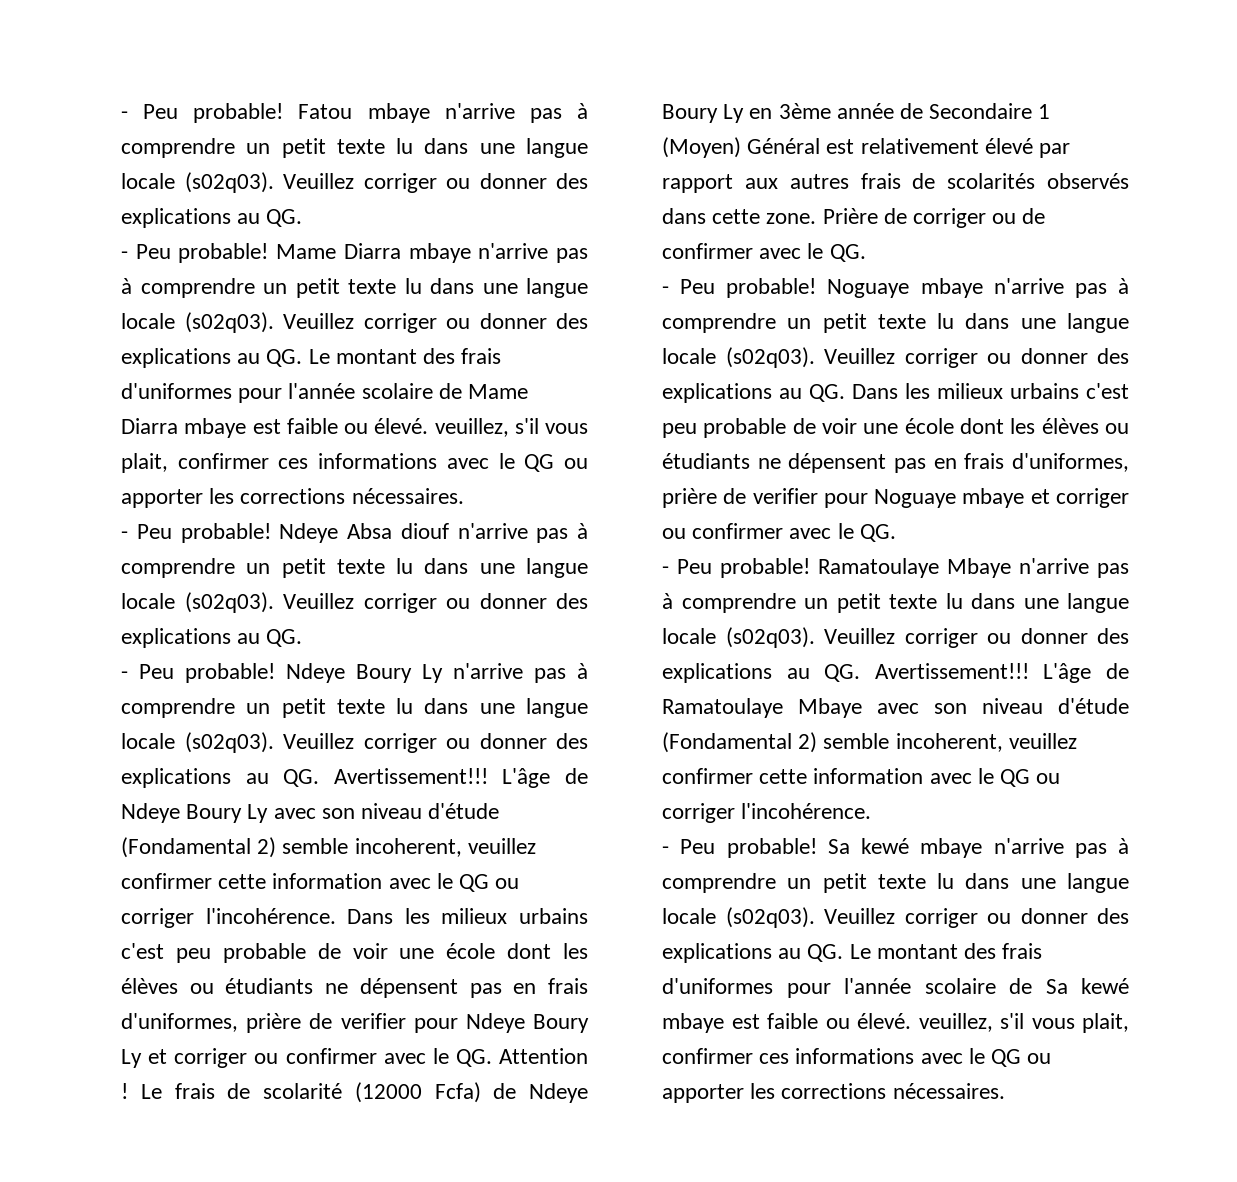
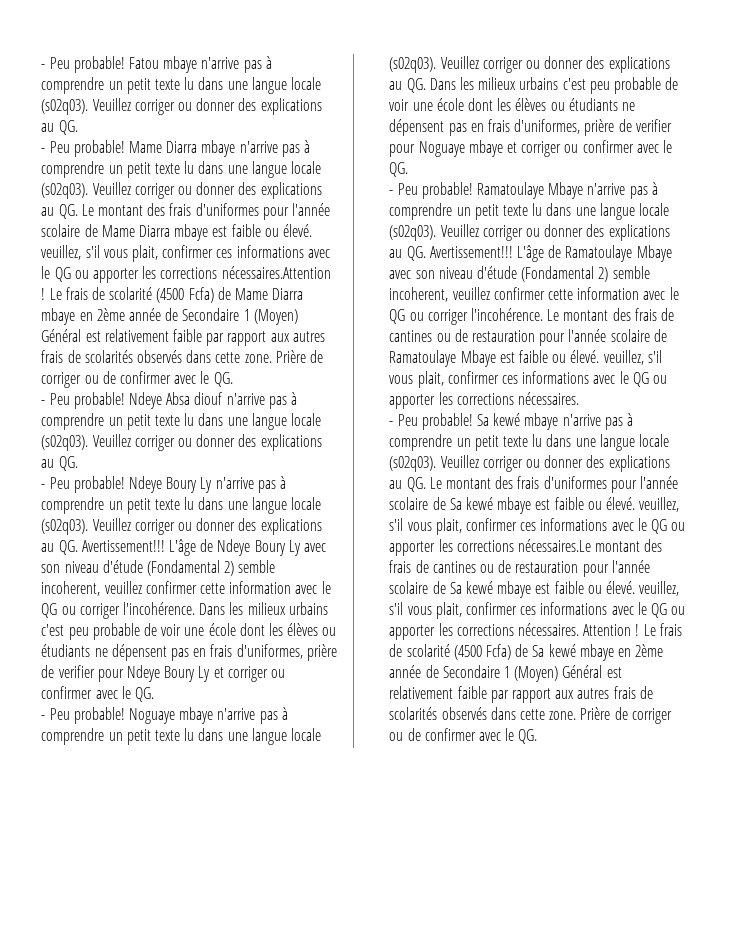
[351,488,464,504] nécessaires. -> [221,266,331,279] [41,287,304,303] [41,308,298,325] [41,329,325,346] [41,350,323,363] [41,371,233,388] nécessaires.Attention ! Le frais de scolarité (4500 Fcfa) de Mame Diarra mbaye en 2ème année de Secondaire 1 (Moyen) Général est relativement faible par rapport aux autres frais de scolarités observés dans cette zone. Prière de corriger ou de confirmer avec le QG.
[499,1048,588,1064] [121,1082,588,1103] [662,103,1051,123] [662,137,1071,158] [662,173,1129,193] [662,208,1046,228] [662,243,866,262] Attention ! Le frais de scolarité (12000 Fcfa) de Ndeye Boury Ly en 3ème année de Secondaire 1 (Moyen) Général est relativement élevé par rapport aux autres frais de scolarités observés dans cette zone. Prière de corriger ou de confirmer avec le QG. -> (154, 694) none
(872, 811) none -> [547,308,674,321] [389,329,667,346] [389,350,662,367] [389,371,667,388] [389,392,579,409] Le montant des frais de cantines ou de restauration pour l'année scolaire de Ramatoulaye Mbaye est faible ou élevé. veuillez, s'il vous plait, confirmer ces informations avec le QG ou apporter les corrections nécessaires.
[892,1083,1005,1099] nécessaires. -> [517,539,663,552] [389,560,650,577] [389,581,680,598] [389,602,686,619] [389,623,682,640] [389,644,664,661] [389,665,622,682] [389,686,653,703] [389,707,672,724] [389,728,538,744] nécessaires.Le montant des frais de cantines ou de restauration pour l'année scolaire de Sa kewé mbaye est faible ou élevé. veuillez, s'il vous plait, confirmer ces informations avec le QG ou apporter les corrections nécessaires. Attention ! Le frais de scolarité (4500 Fcfa) de Sa kewé mbaye en 2ème année de Secondaire 1 (Moyen) Général est relativement faible par rapport aux autres frais de scolarités observés dans cette zone. Prière de corriger ou de confirmer avec le QG.

